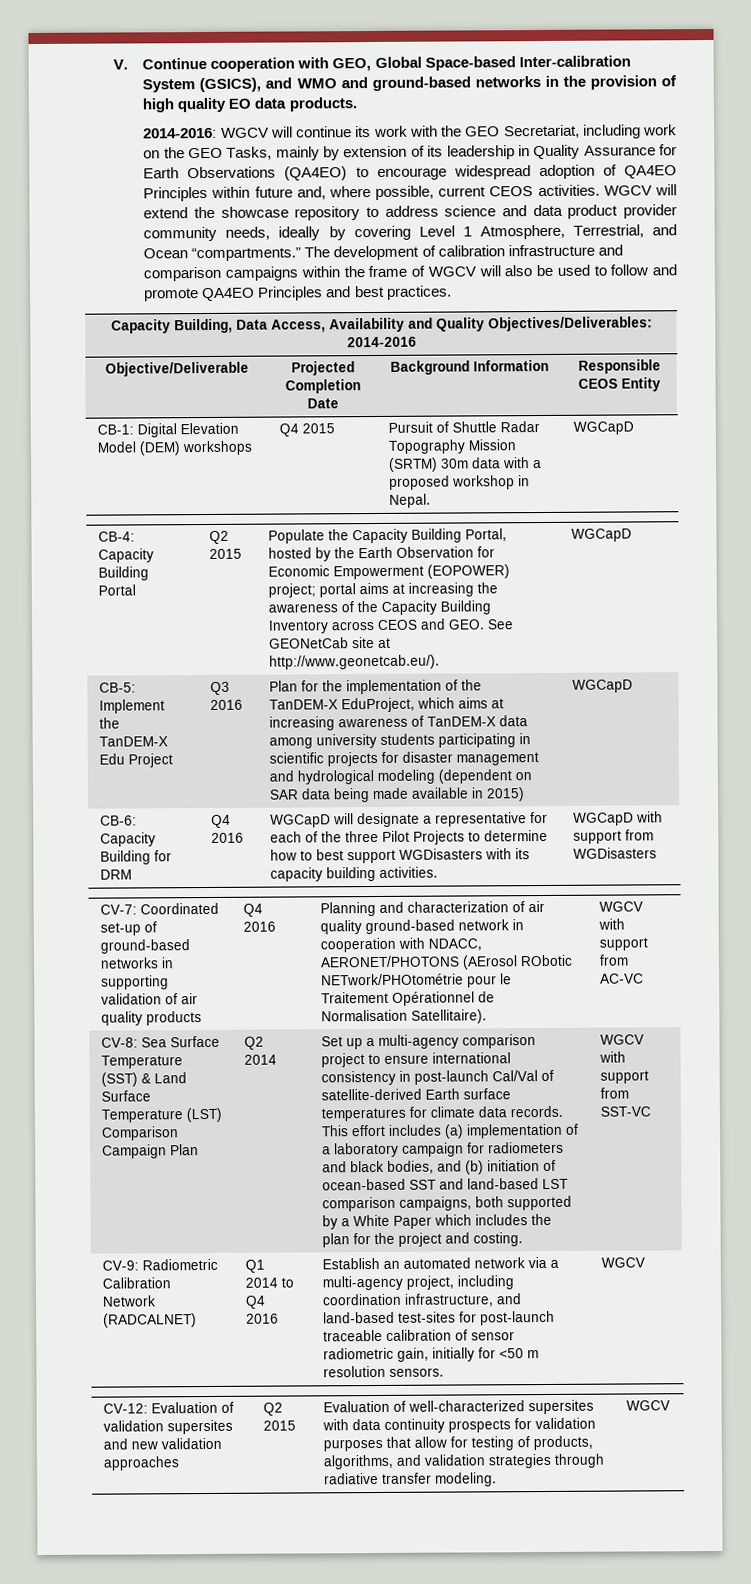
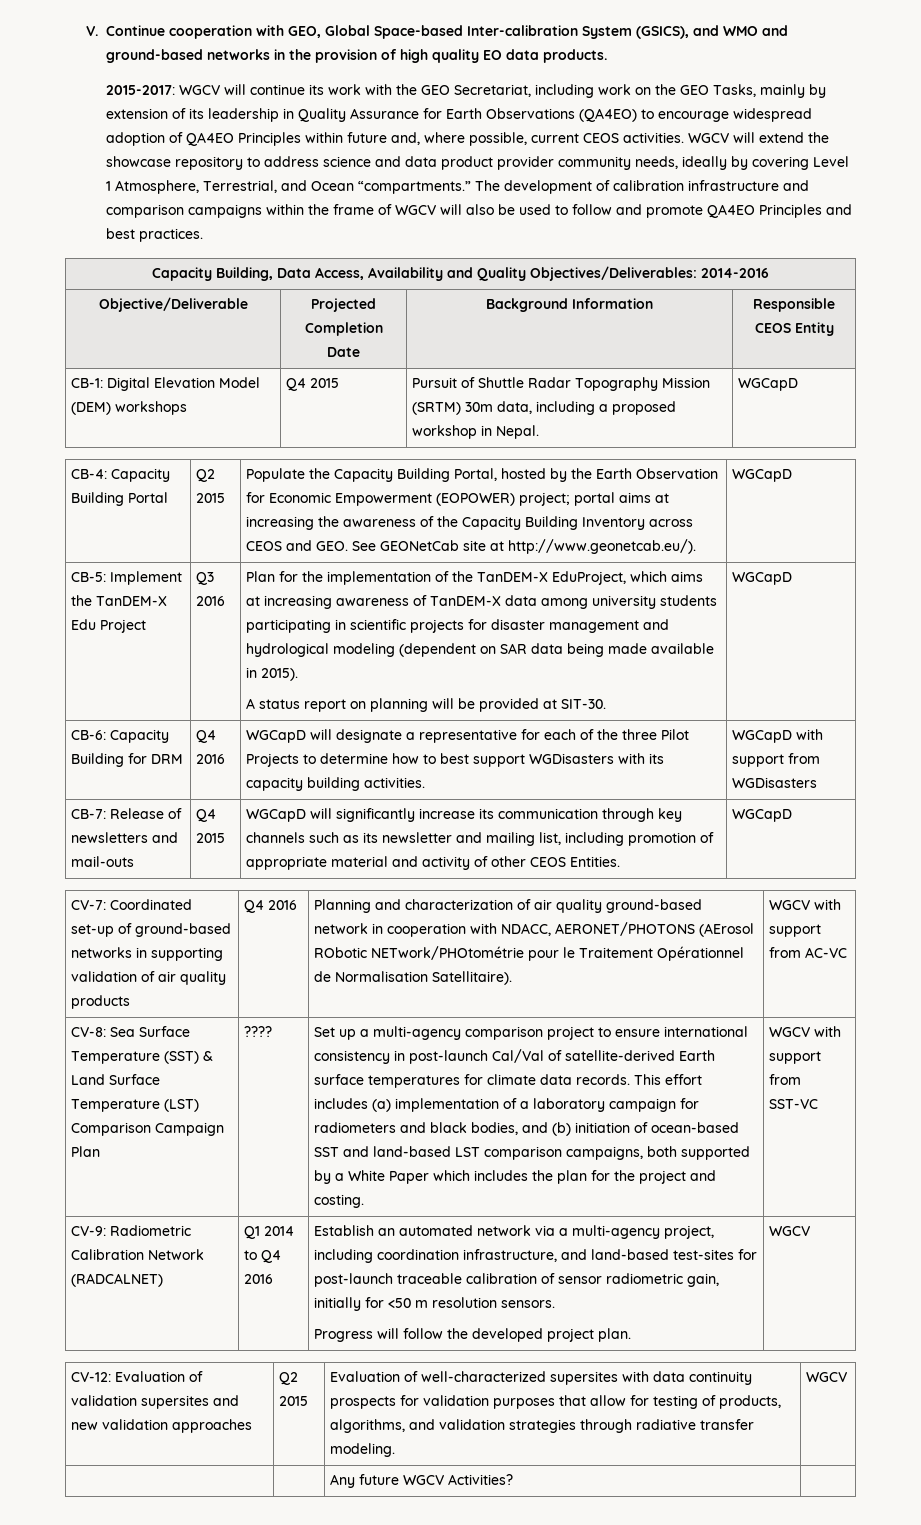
[143,127,218,139] 2014-2016: -> [106,85,176,95] 2015-2017:
[471,457,530,469] data with -> [497,401,596,415] data, including
[485,787,525,802] 2015) -> [261,668,299,681] [246,698,607,712] 2015). // A status report on planning will be provided at SIT-30.
(657, 853) none -> [71,808,183,819] [71,832,179,843] [71,856,135,867] [196,809,217,822] [196,833,226,843] [246,808,683,822] [246,832,715,846] [246,856,621,870] [732,809,793,822] // CB-7: Release of newsletters and mail-outs | Q4 2015 | WGCapD will significantly increase its communication through key channels such as its newsletter and mailing list, including promotion of appropriate material and activity of other CEOS Entities. | WGCapD
[243,1036,264,1050] [243,1054,277,1065] Q2 2014 -> [244,1026,273,1037] ????
(444, 1372) none -> [314,1328,632,1342] // Progress will follow the developed project plan.
(670, 1405) none -> [330,1474,514,1488] // | | Any future WGCV Activities? |

